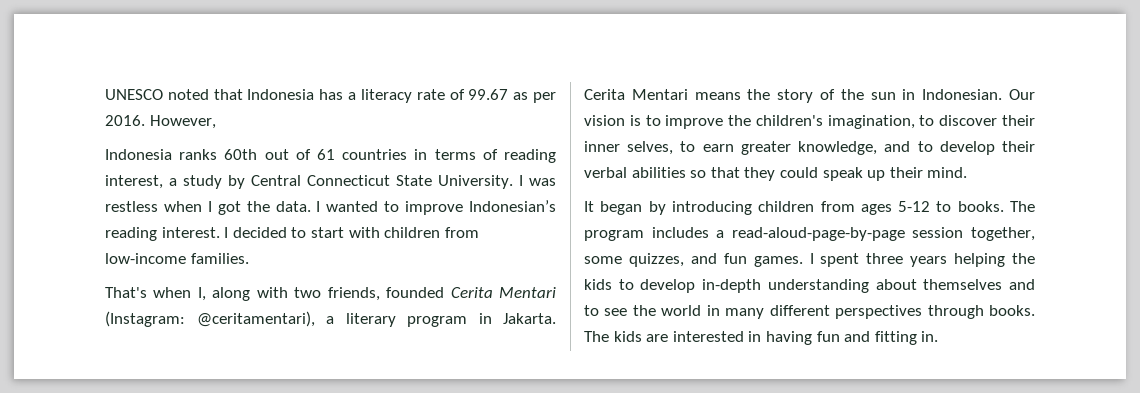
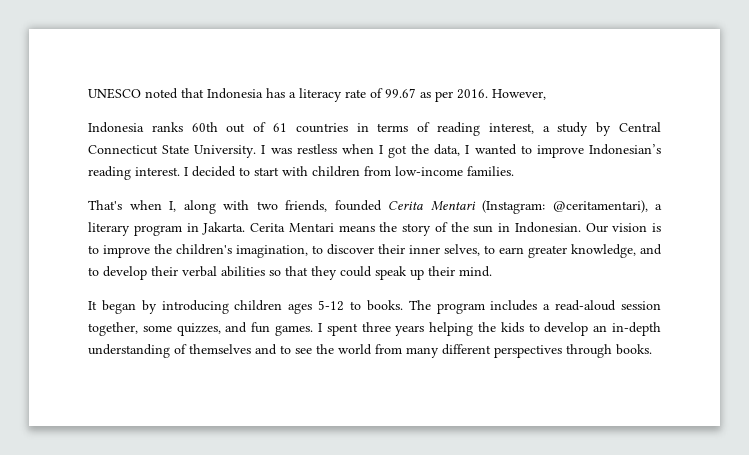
[275,201,311,212] data. -> [434,144,461,156] data,
[820,201,855,212] from -> (283, 305) none
[731,227,905,241] read-aloud-page-by-page -> [555,300,617,311] read-aloud
(696, 286) none -> [593,325,608,332] an
[875,279,917,290] about -> [174,344,187,354] of
[706,305,720,316] in -> [375,344,402,354] from
[584,331,939,345] The kids are interested in having fun and fitting in. -> (652, 349) none

